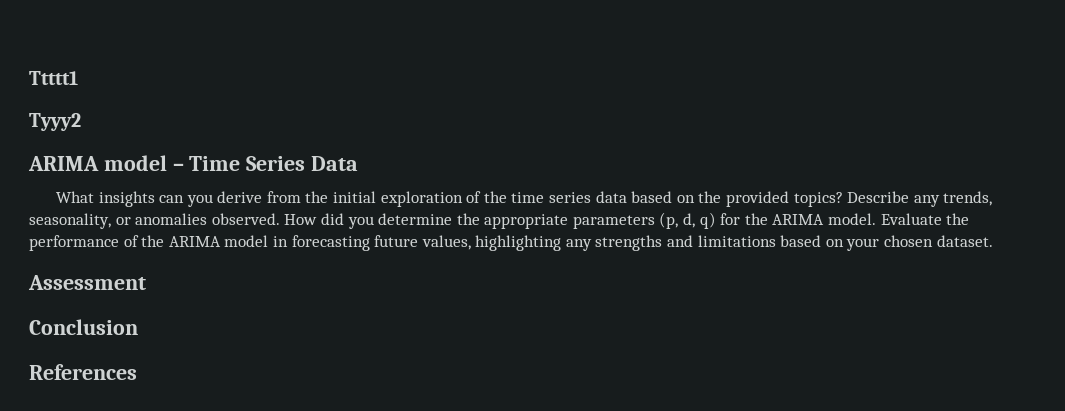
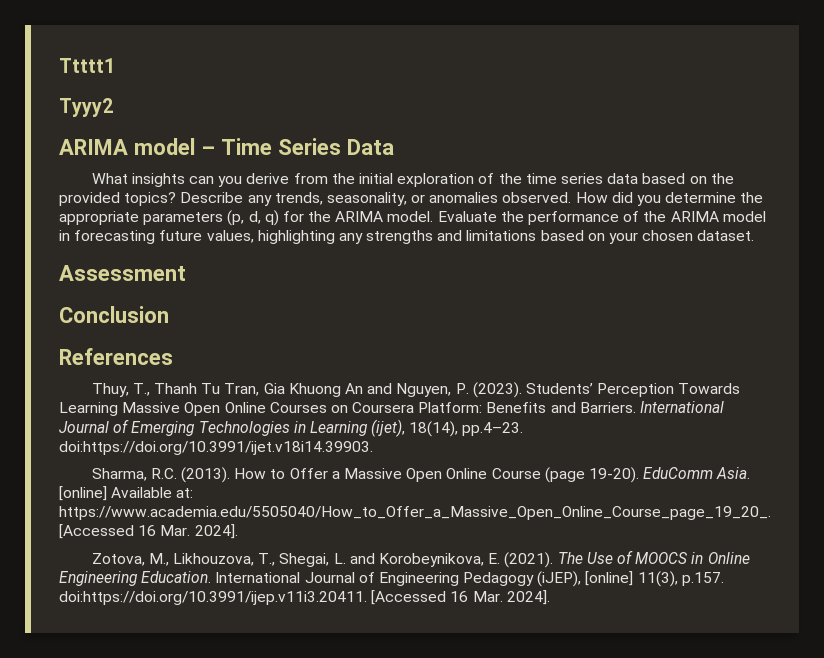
(137, 372) none -> [91,382,741,398] [59,401,725,416] [59,419,524,437] [59,441,373,455] [91,467,751,483] [59,486,194,501] [59,506,771,520] [59,524,238,539] [91,550,750,568] [59,571,724,587] [59,590,550,605] // Thuy, T., Thanh Tu Tran, Gia Khuong An and Nguyen, P. (2023). Students’ Perception Towards Learning Massive Open Online Courses on Coursera Platform: Benefits and Barriers. International Journal of Emerging Technologies in Learning (ijet), 18(14), pp.4–23. doi:https://doi.org/10.3991/ijet.v18i14.39903. // Sharma, R.C. (2013). How to Offer a Massive Open Online Course (page 19-20). EduComm Asia. [online] Available at: https://www.academia.edu/5505040/How_to_Offer_a_Massive_Open_Online_Course_page_19_20_. [Accessed 16 Mar. 2024]. // Zotova, M., Likhouzova, T., Shegai, L. and Korobeynikova, E. (2021). The Use of MOOCS in Online Engineering Education. International Journal of Engineering Pedagogy (iJEP), [online] 11(3), p.157. doi:https://doi.org/10.3991/ijep.v11i3.20411. [Accessed 16 Mar. 2024].

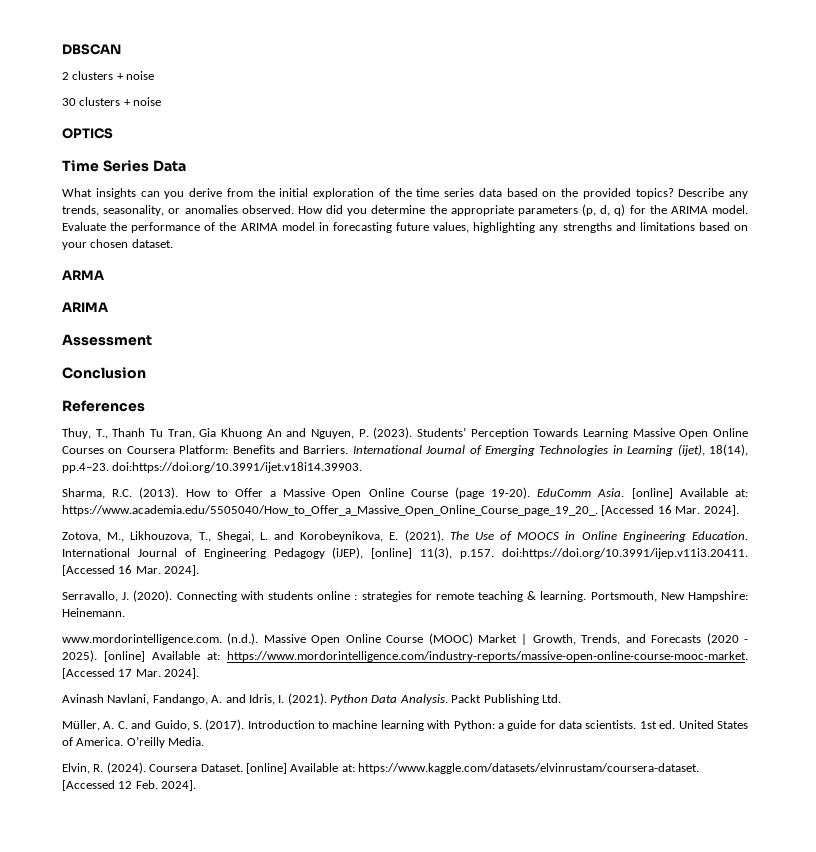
[59,58,115,73] [59,98,113,117] [59,138,215,155] Ttttt1 // Tyyy2 // ARIMA model – -> [62,44,121,55] [62,71,155,80] [62,97,162,106] [62,128,113,139] DBSCAN // 2 clusters + noise // 30 clusters + noise // OPTICS //
(755, 235) none -> [62,270,104,280] [62,302,108,312] // ARMA // ARIMA
(550, 597) none -> [62,590,748,602] [62,608,125,617] [62,633,749,645] [62,650,748,662] [62,668,200,679] [62,693,561,705] [62,719,749,731] [62,736,205,748] [62,762,699,774] [62,780,197,791] // Serravallo, J. (2020). Connecting with students online : strategies for remote teaching & learning. Portsmouth, New Hampshire: Heinemann. // www.mordorintelligence.com. (n.d.). Massive Open Online Course (MOOC) Market | Growth, Trends, and Forecasts (2020 - 2025). [online] Available at: https://www.mordorintelligence.com/industry-reports/massive-open-online-course-mooc-market. [Accessed 17 Mar. 2024]. // Avinash Navlani, Fandango, A. and Idris, I. (2021). Python Data Analysis. Packt Publishing Ltd. // Müller, A. C. and Guido, S. (2017). Introduction to machine learning with Python: a guide for data scientists. 1st ed. United States of America. O’reilly Media. // Elvin, R. (2024). Coursera Dataset. [online] Available at: https://www.kaggle.com/datasets/elvinrustam/coursera-dataset. [Accessed 12 Feb. 2024].

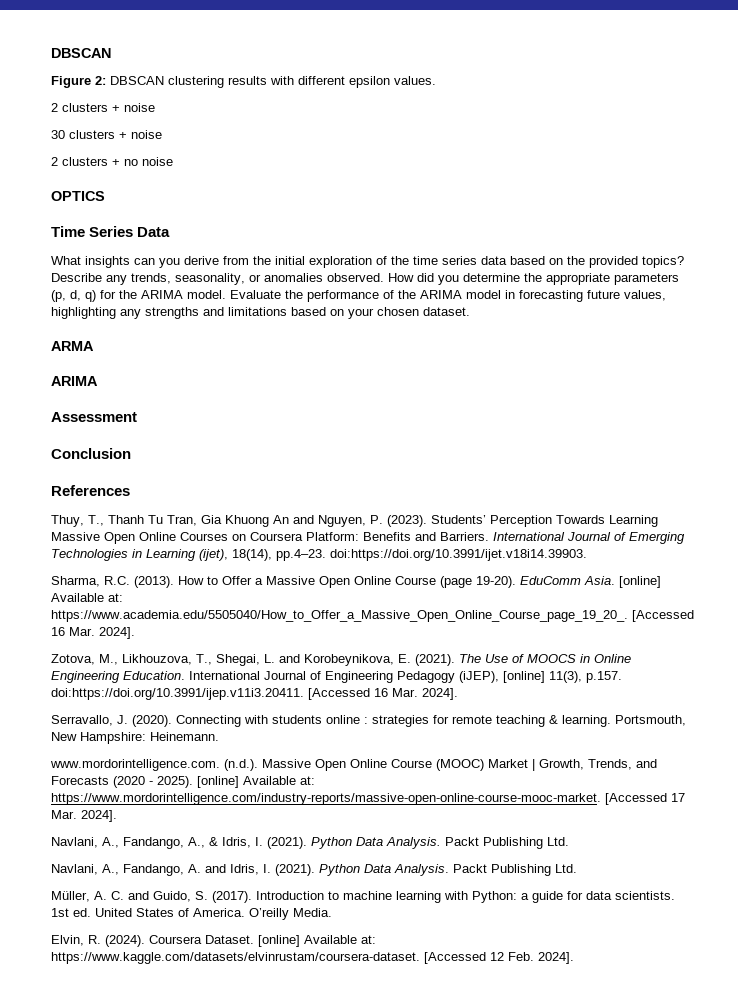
[62,44,121,55] DBSCAN -> [51,48,111,58] [51,76,436,88] DBSCAN // Figure 2: DBSCAN clustering results with different epsilon values.
(162, 101) none -> [51,157,173,166] // 2 clusters + no noise
[62,694,150,705] Avinash Navlani, -> [51,837,569,849] [51,864,119,875] Navlani, A., Fandango, A., & Idris, I. (2021). Python Data Analysis. Packt Publishing Ltd. // Navlani, A.,

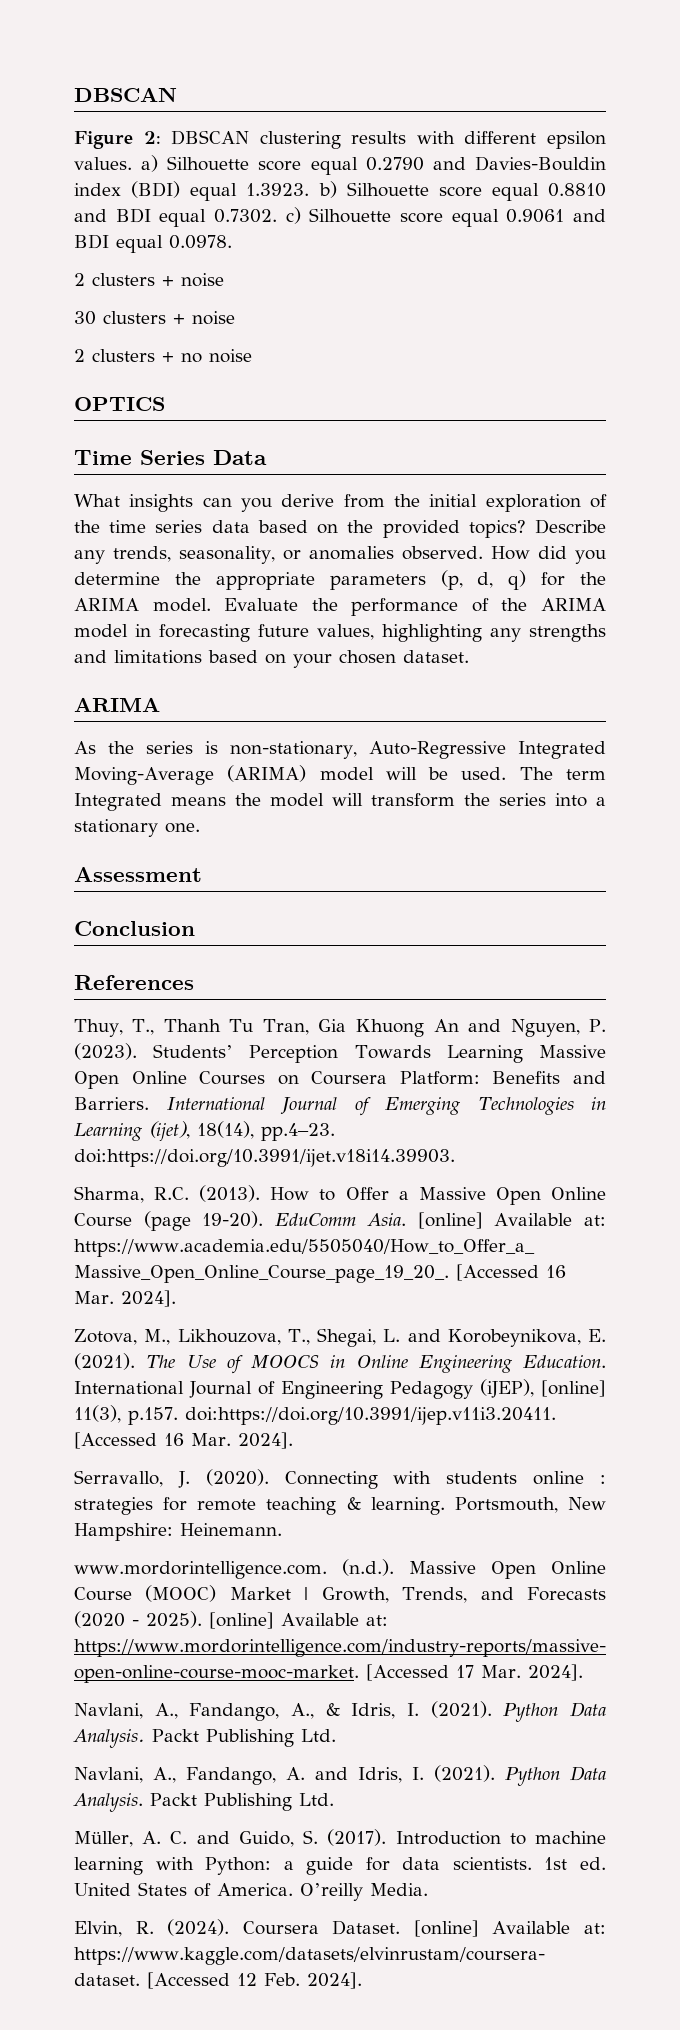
(436, 80) none -> [141,155,606,175] [74,181,606,201] [74,207,606,227] [74,234,232,253] a) Silhouette score equal 0.2790 and Davies-Bouldin index (BDI) equal 1.3923. b) Silhouette score equal 0.8810 and BDI equal 0.7302. c) Silhouette score equal 0.9061 and BDI equal 0.0978.
[51,341,94,351] [51,376,98,386] ARMA // ARIMA -> [74,697,160,712] [74,741,606,759] [74,765,606,785] [74,793,606,811] [74,819,200,837] ARIMA // As the series is non-stationary, Auto-Regressive Integrated Moving-Average (ARIMA) model will be used. The term Integrated means the model will transform the series into a stationary one.

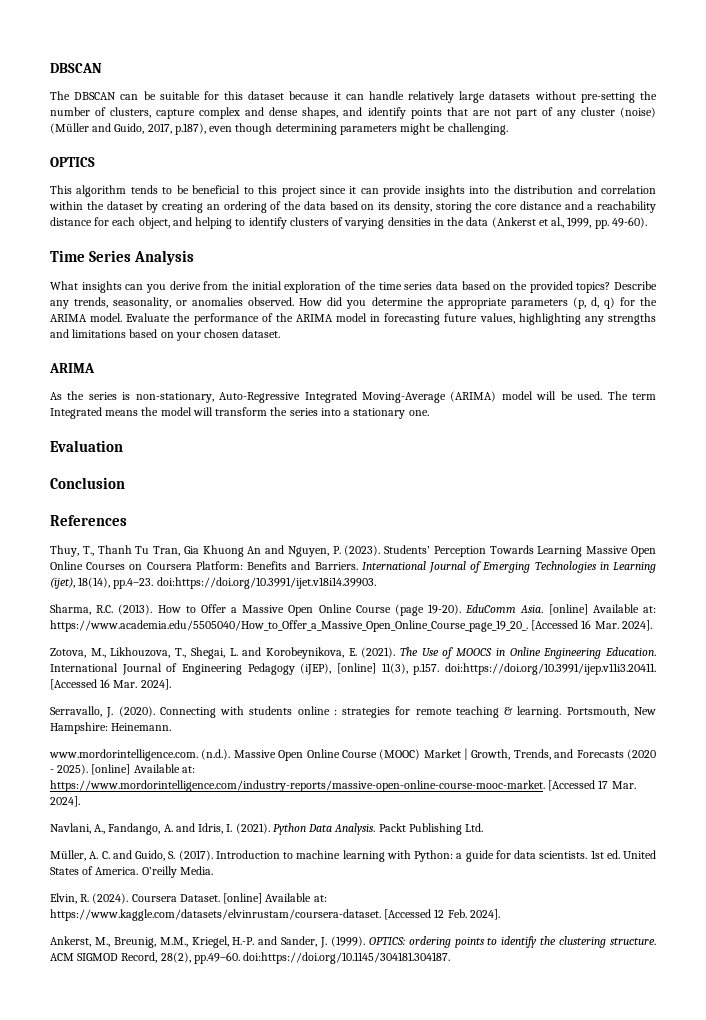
[74,130,606,149] [74,155,606,175] [74,181,606,201] [74,207,606,227] [74,234,232,253] [74,273,224,287] [74,311,235,325] [74,349,252,363] [74,397,165,411] Figure 2: DBSCAN clustering results with different epsilon values. a) Silhouette score equal 0.2790 and Davies-Bouldin index (BDI) equal 1.3923. b) Silhouette score equal 0.8810 and BDI equal 0.7302. c) Silhouette score equal 0.9061 and BDI equal 0.0978. // 2 clusters + noise // 30 clusters + noise // 2 clusters + no noise // OPTICS -> [50,91,657,103] [50,107,656,119] [50,123,508,135] [50,157,95,167] [50,185,656,197] [49,201,656,213] [50,217,647,229] The DBSCAN can be suitable for this dataset because it can handle relatively large datasets without pre-setting the number of clusters, capture complex and dense shapes, and identify points that are not part of any cluster (noise) (Müller and Guido, 2017, p.187), even though determining parameters might be challenging. // OPTICS // This algorithm tends to be beneficial to this project since it can provide insights into the distribution and correlation within the dataset by creating an ordering of the data based on its density, storing the core distance and a reachability distance for each object, and helping to identify clusters of varying densities in the data (Ankerst et al., 1999, pp. 49-60).
[213,450,267,465] Data -> [134,250,195,265] Analysis
[74,867,202,882] Assessment -> [50,440,123,452] Evaluation
[74,1701,606,1722] [73,1729,336,1748] // Navlani, A., Fandango, A., & Idris, I. (2021). Python Data Analysis. Packt Publishing Ltd. -> (80, 801) none
(362, 1980) none -> [50,936,656,948] [50,952,451,964] // Ankerst, M., Breunig, M.M., Kriegel, H.-P. and Sander, J. (1999). OPTICS: ordering points to identify the clustering structure. ACM SIGMOD Record, 28(2), pp.49–60. doi:https://doi.org/10.1145/304181.304187.

